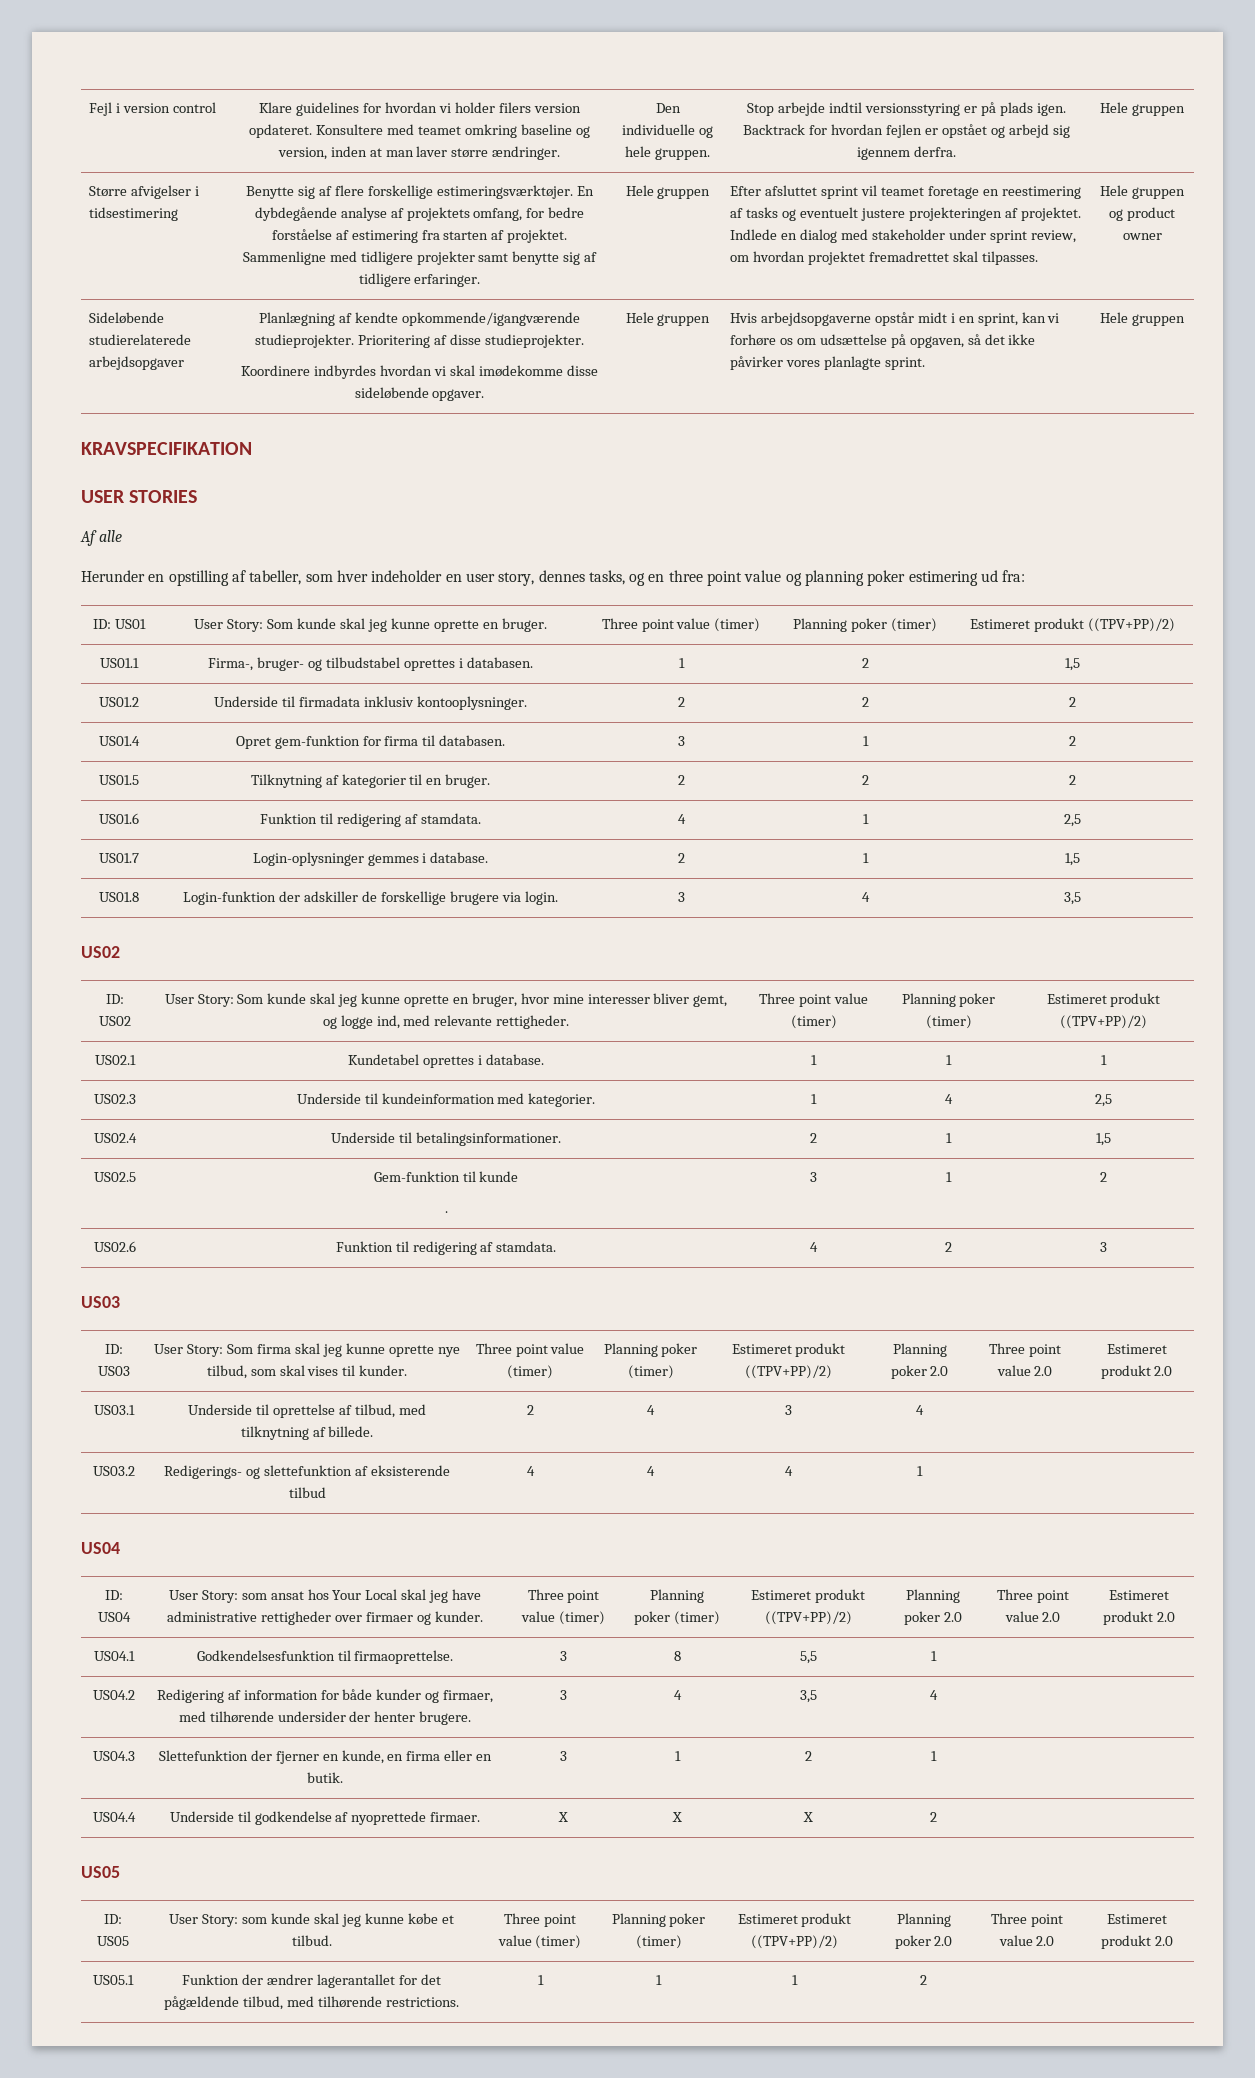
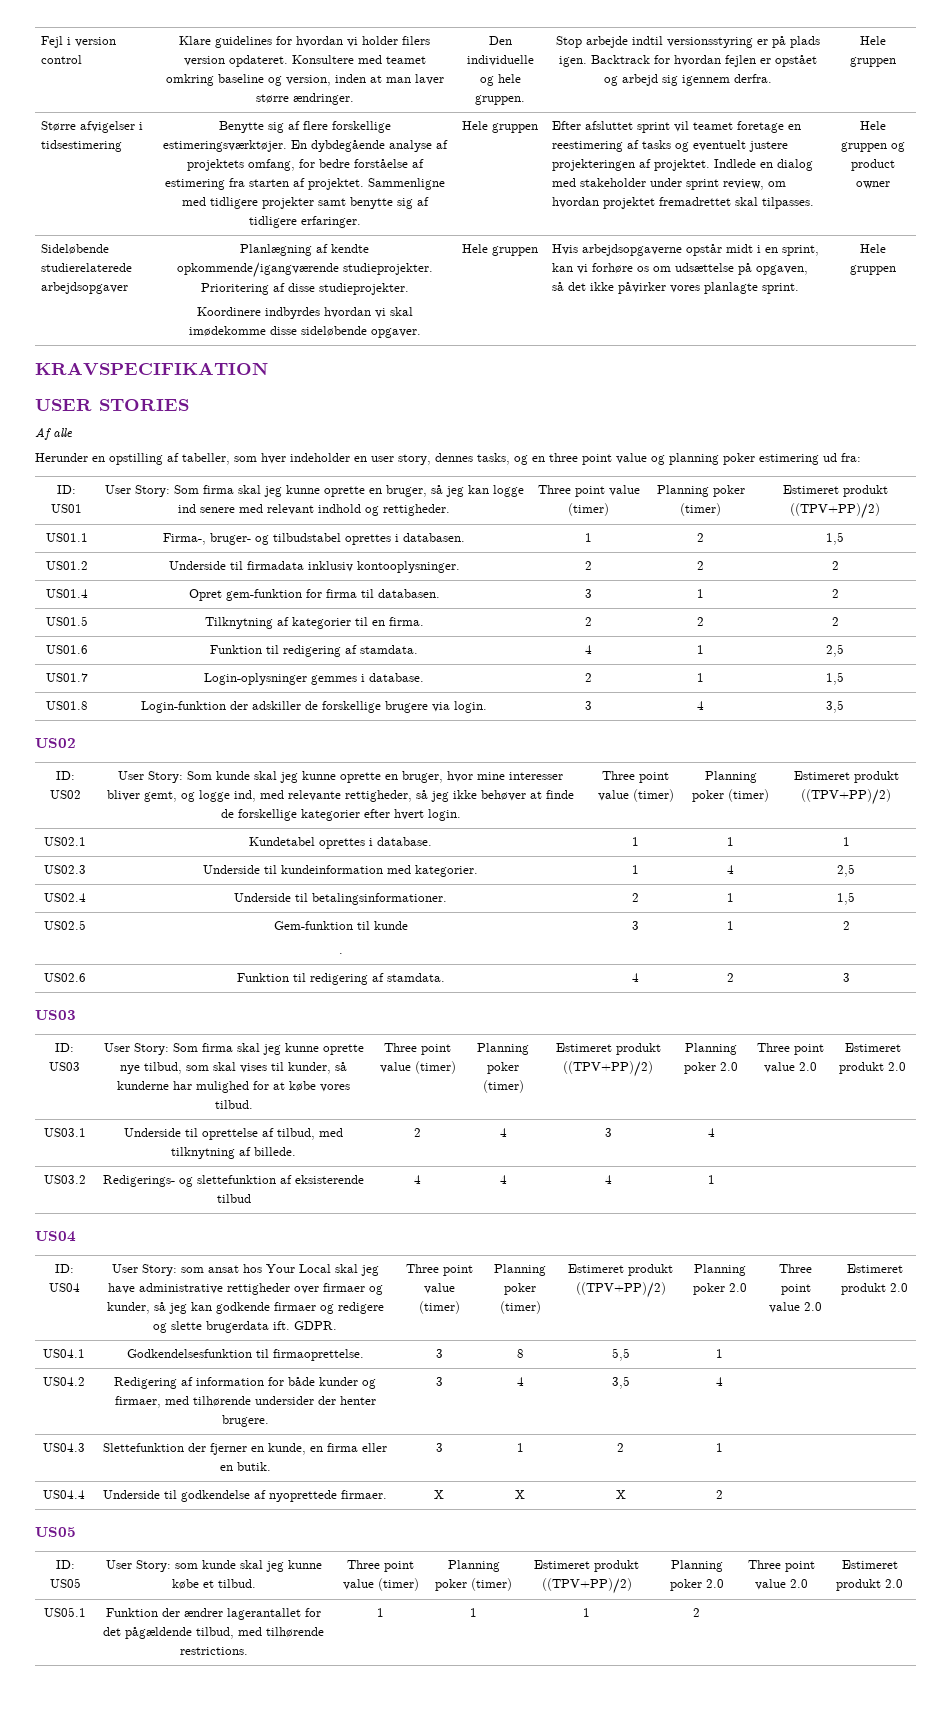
[297,618,547,632] kunde skal jeg kunne oprette en bruger. -> [202,485,524,497] [178,504,450,516] firma skal jeg kunne oprette en bruger, så jeg kan logge ind senere med relevant indhold og rettigheder.
[445,774,491,788] bruger. -> [388,617,424,626] firma.
[496,1015,570,1029] rettigheder. -> [344,790,574,802] [220,809,461,821] rettigheder, så jeg ikke behøver at finde de forskellige kategorier efter hvert login.
[359,1365,408,1376] kunder. -> [288,1062,347,1074] [117,1081,350,1093] [214,1100,253,1109] kunder, så kunderne har mulighed for at købe vores tilbud.
[434,1611,483,1622] kunder. -> [106,1302,384,1314] [153,1321,337,1333] kunder, så jeg kan godkende firmaer og redigere og slette brugerdata ift. GDPR.

